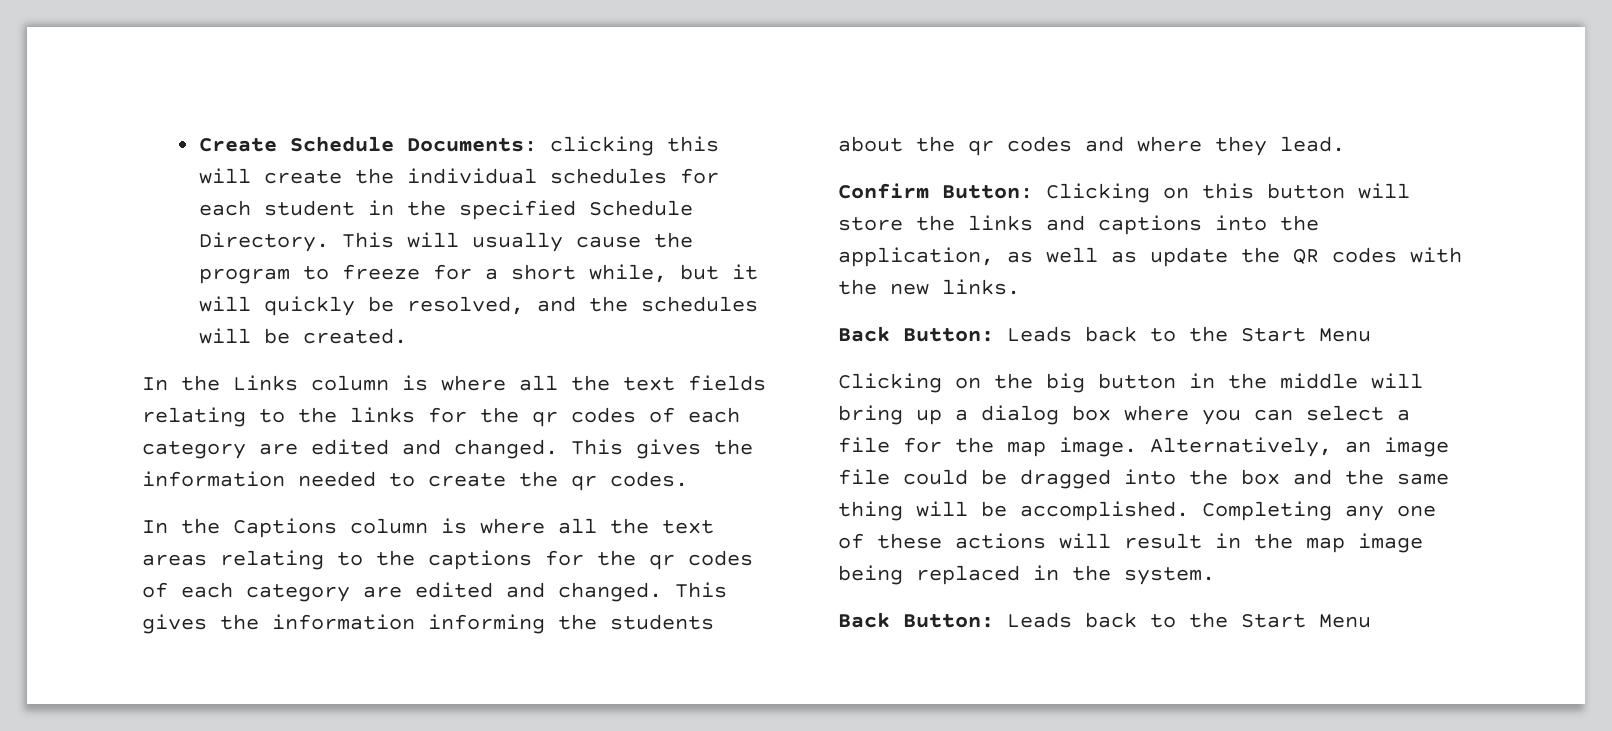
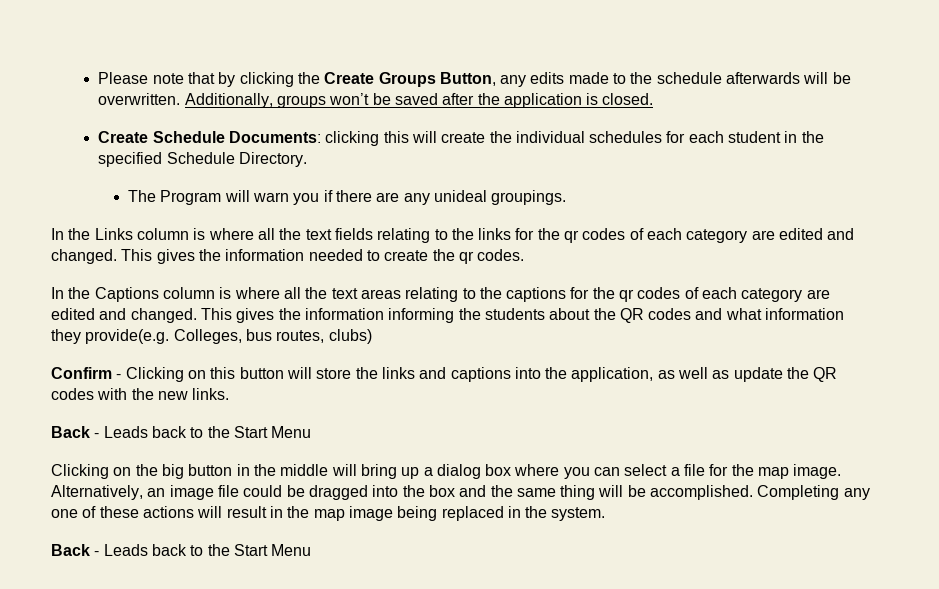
(199, 145) none -> [98,72,851,87] [98,93,654,108] Please note that by clicking the Create Groups Button, any edits made to the schedule afterwards will be overwritten. Additionally, groups won’t be saved after the application is closed. //
[342,232,694,252] [199,264,759,284] [199,296,759,316] [199,328,408,344] This will usually cause the program to freeze for a short while, but it will quickly be resolved, and the schedules will be created. -> [127,190,567,205] // The Program will warn you if there are any unideal groupings.
[968,140,994,156] qr -> [619,308,644,323] QR
[1137,136,1345,156] where they lead. -> [725,308,845,320] [51,329,372,344] what information they provide(e.g. Colleges, bus routes, clubs)
[942,185,1033,199] Button: -> [116,374,122,379] -
[903,328,994,342] Button: -> [94,433,100,438] -
[903,614,994,628] Button: -> [94,551,100,556] -

